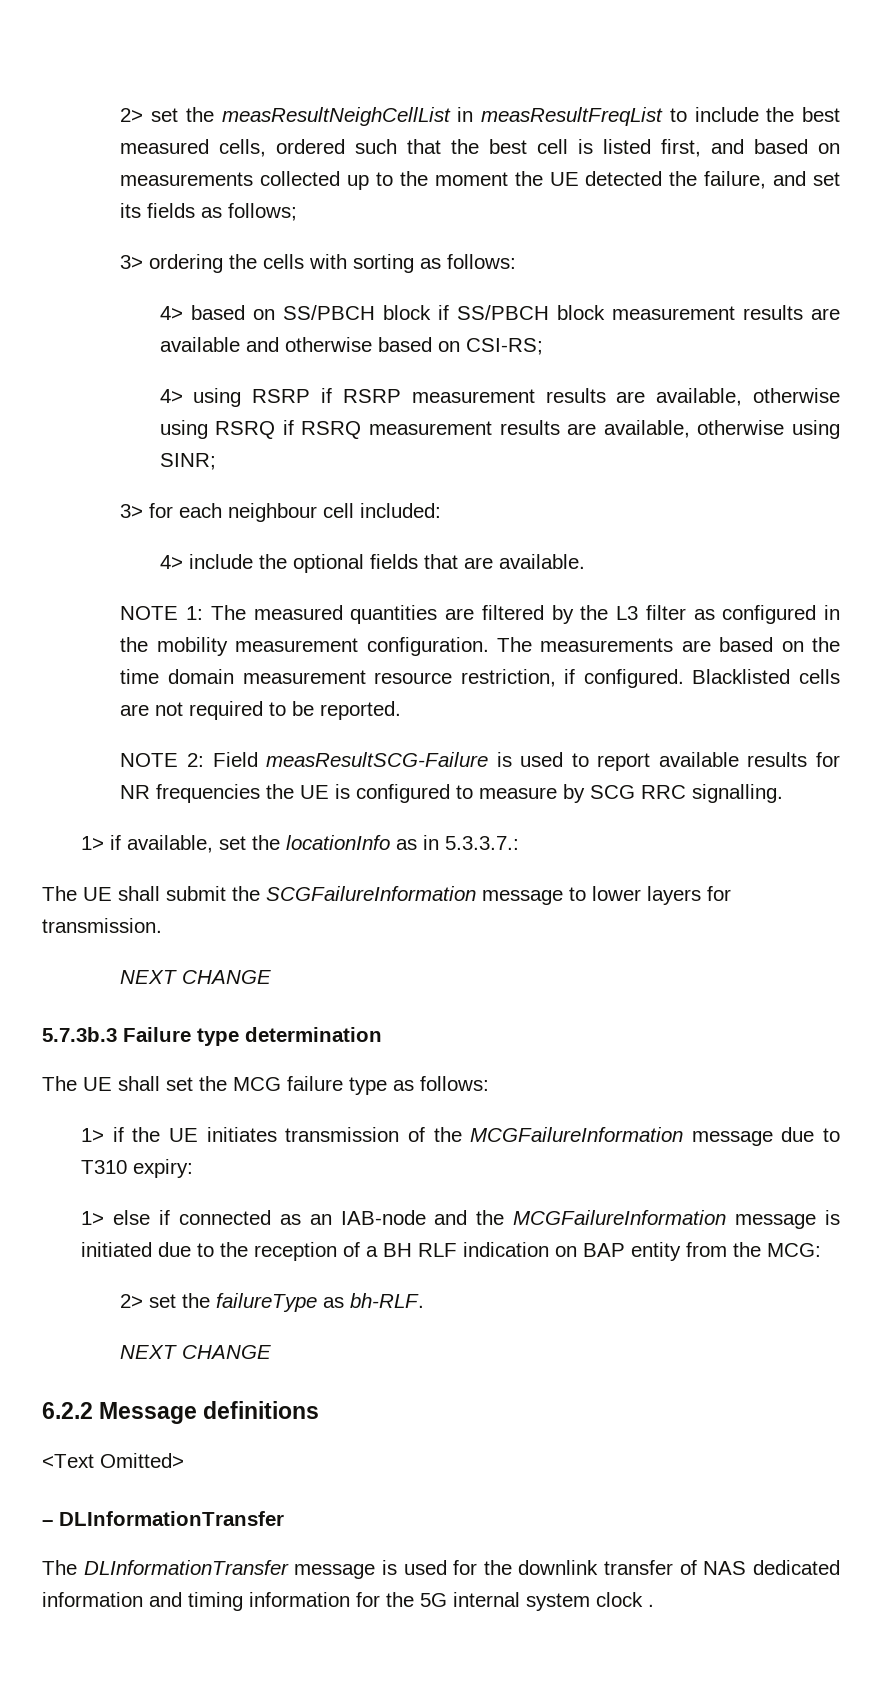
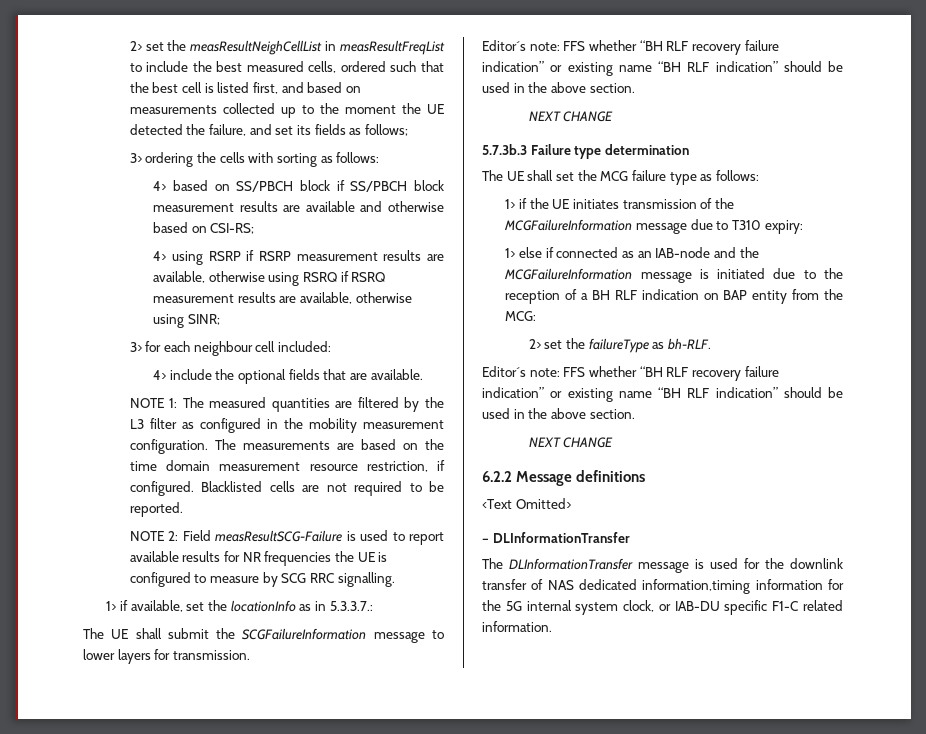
(162, 925) none -> [482,40,779,55] [482,61,843,76] [482,82,635,93] // Editor´s note: FFS whether “BH RLF recovery failure indication” or existing name “BH RLF indication” should be used in the above section.
(425, 1300) none -> [482,366,779,381] [482,387,843,402] [482,408,635,419] // Editor´s note: FFS whether “BH RLF recovery failure indication” or existing name “BH RLF indication” should be used in the above section.
[42,1592,243,1611] information and timing -> [642,579,751,594] information,timing
[596,1592,654,1607] clock . -> [623,600,843,615] [482,621,552,632] clock, or IAB-DU specific F1-C related information.

